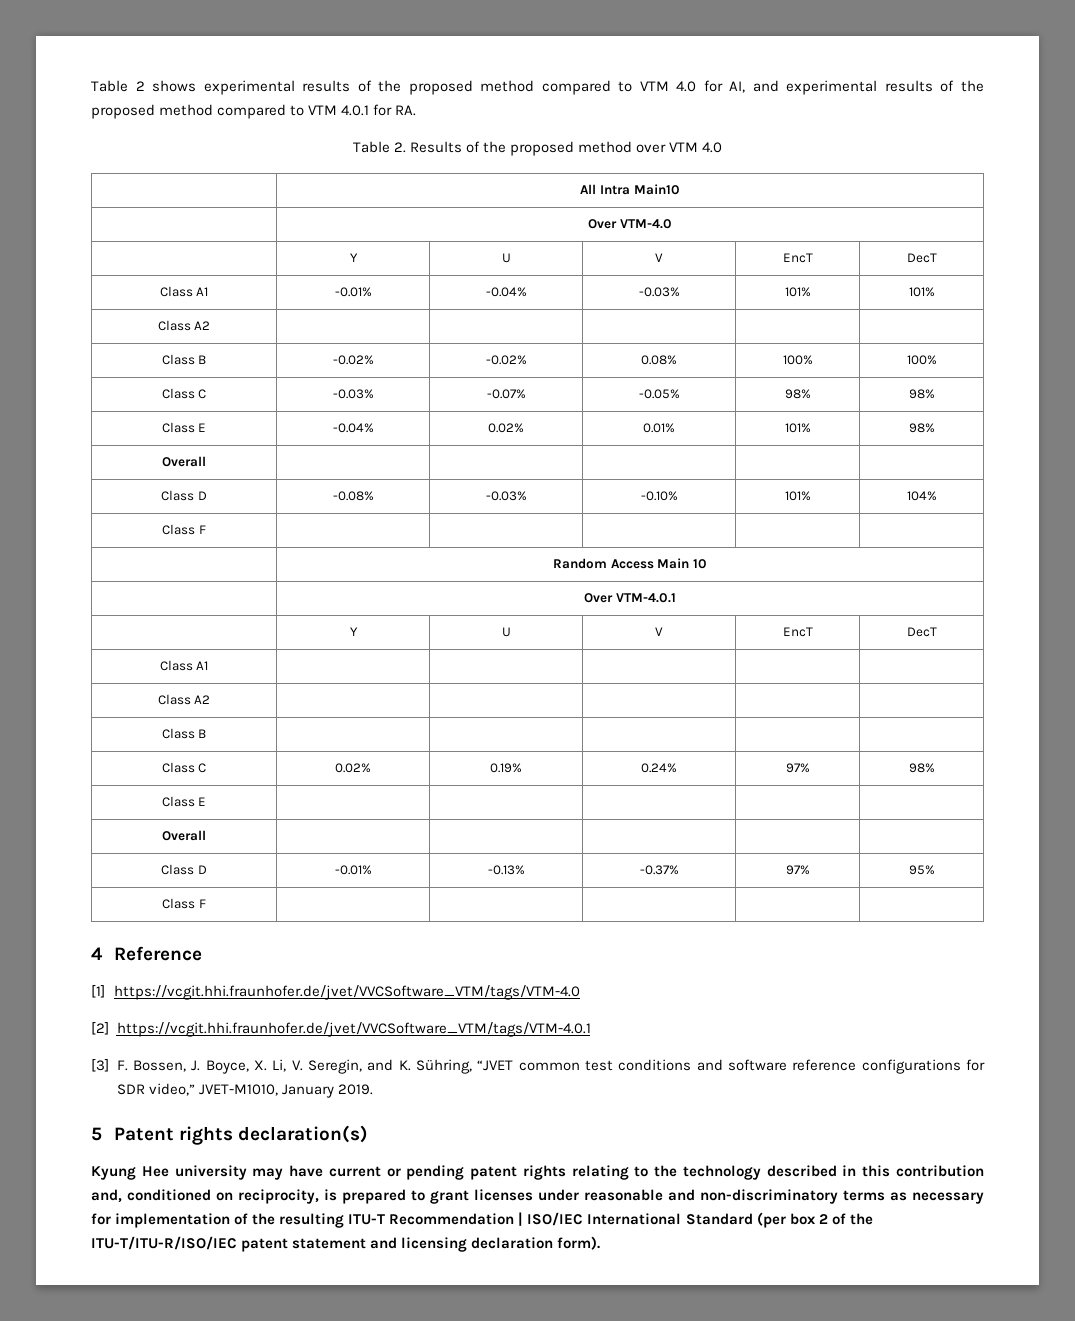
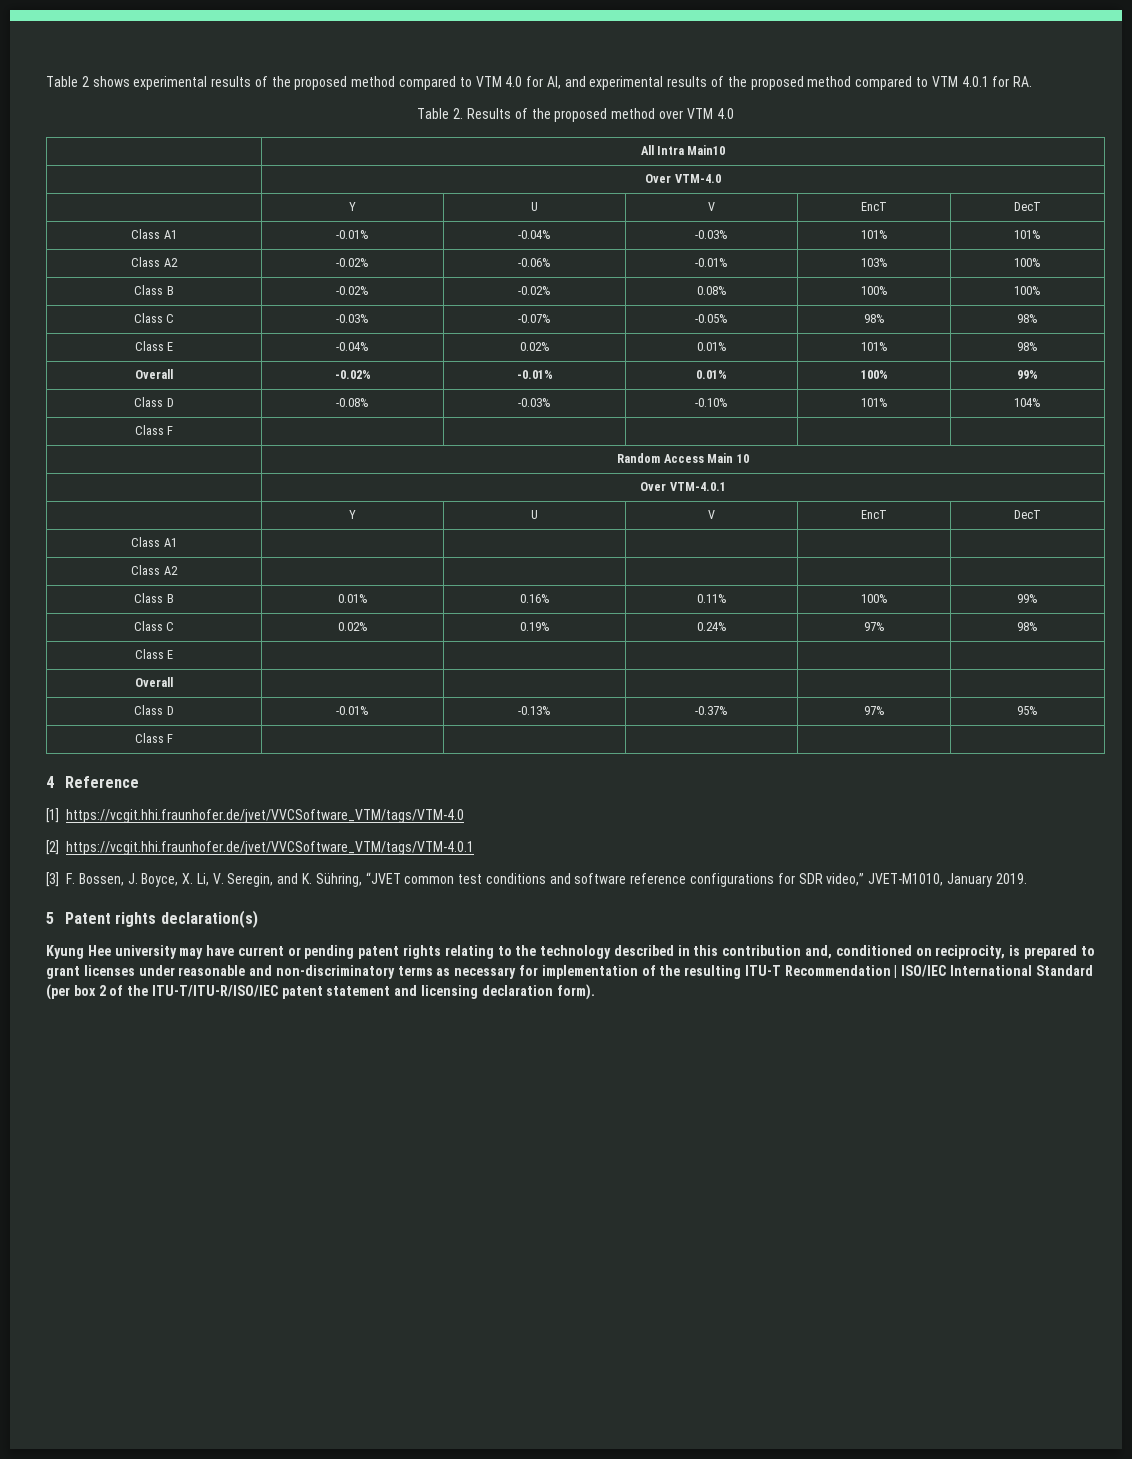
(211, 325) | | | | -> [336,258,369,267] [518,258,551,267] [695,258,728,267] [860,258,888,267] [1014,258,1041,267] -0.02% | -0.06% | -0.01% | 103% | 100%
(206, 461) | | | | -> [334,370,371,379] [516,370,553,379] [696,370,727,379] [860,370,888,379] [1017,370,1038,379] -0.02% | -0.01% | 0.01% | 100% | 99%
(207, 733) | | | | -> [337,594,368,603] [519,594,550,603] [696,594,727,603] [860,594,888,603] [1017,594,1038,603] 0.01% | 0.16% | 0.11% | 100% | 99%

